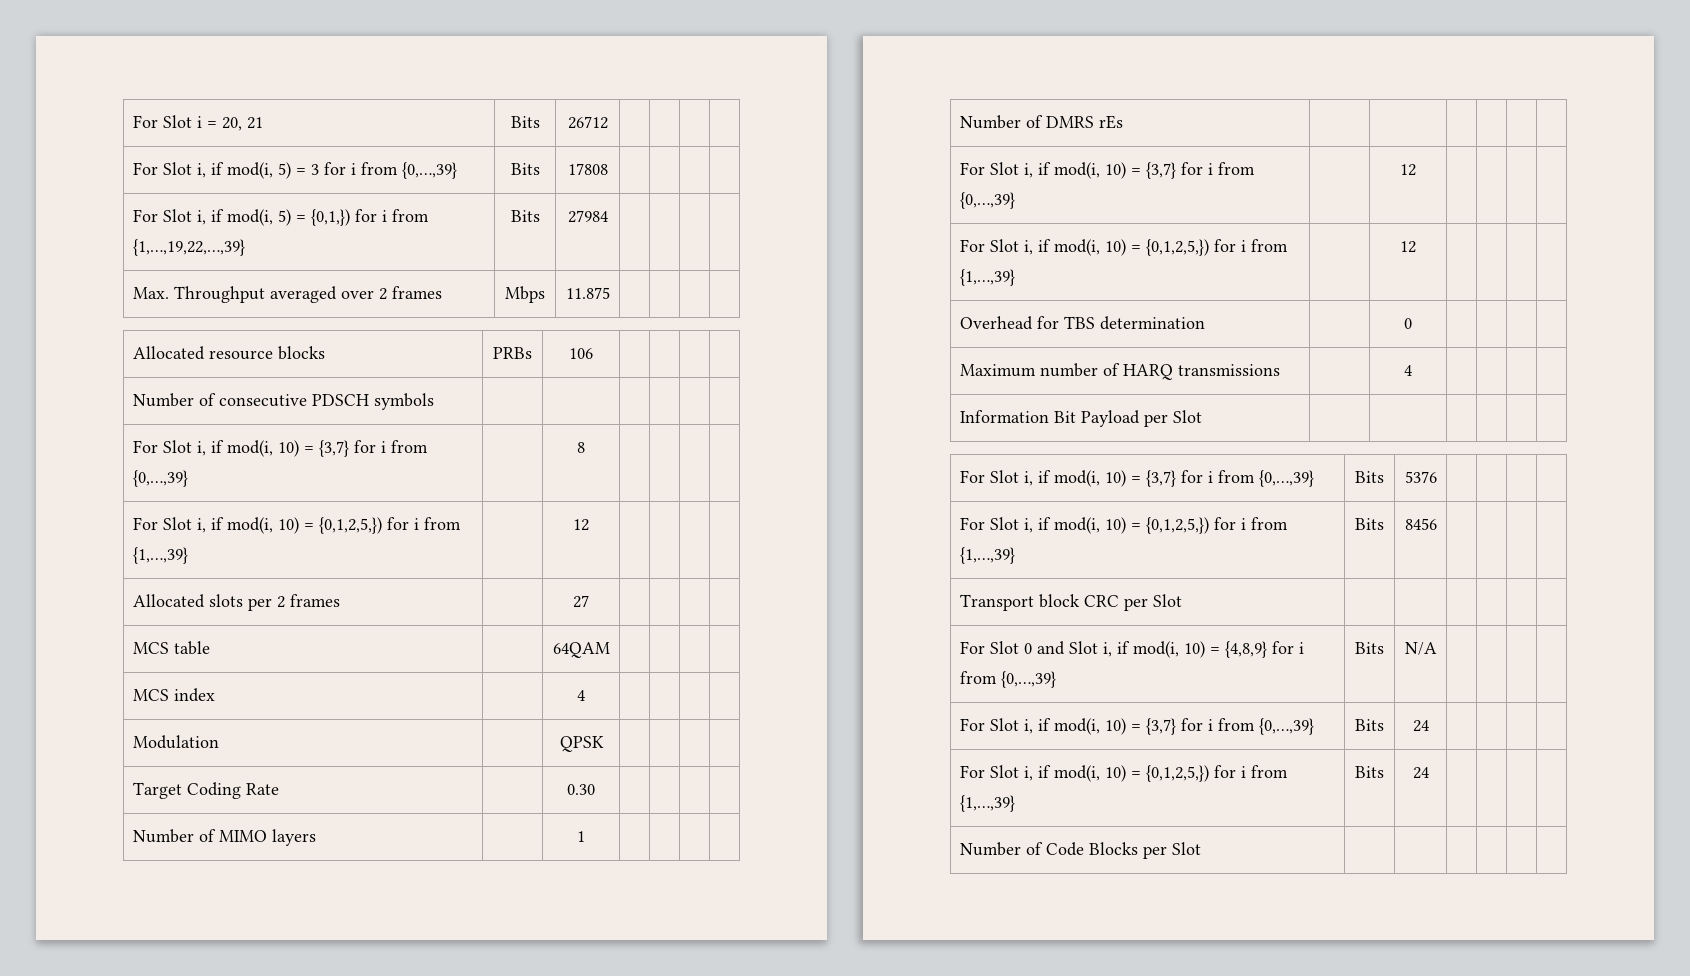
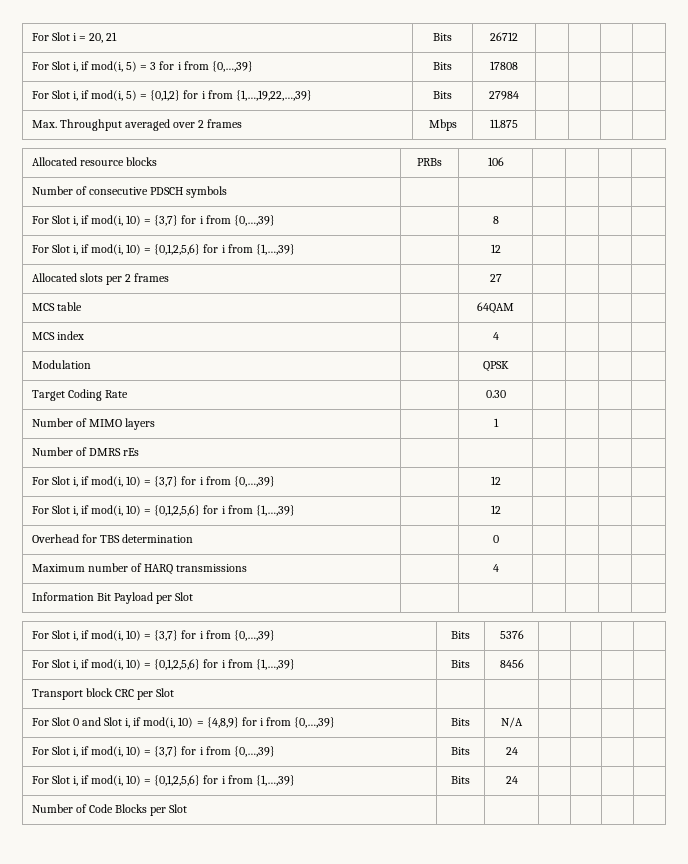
[310,209,350,226] {0,1,}) -> [150,90,181,101] {0,1,2}
[318,517,382,534] {0,1,2,5,}) -> [154,244,201,255] {0,1,2,5,6}
[1145,239,1209,256] {0,1,2,5,}) -> [154,505,201,516] {0,1,2,5,6}
[1145,517,1209,534] {0,1,2,5,}) -> [154,659,201,670] {0,1,2,5,6}
[1145,765,1209,782] {0,1,2,5,}) -> [154,775,201,786] {0,1,2,5,6}

